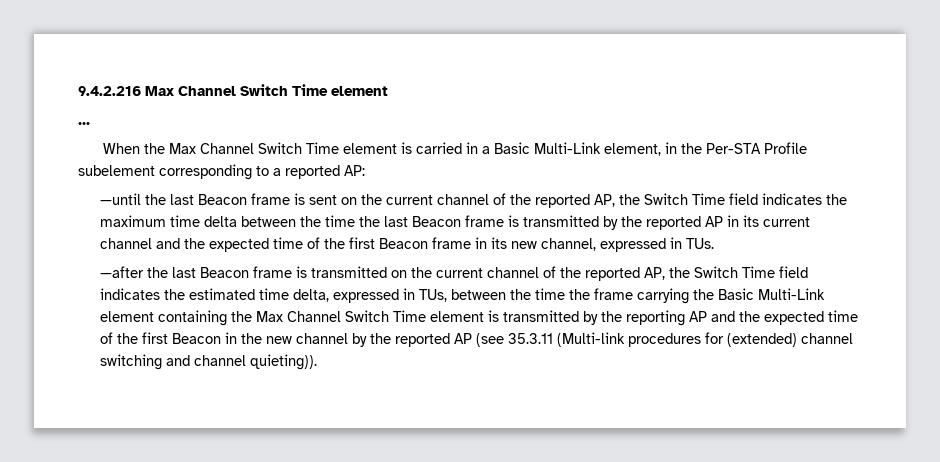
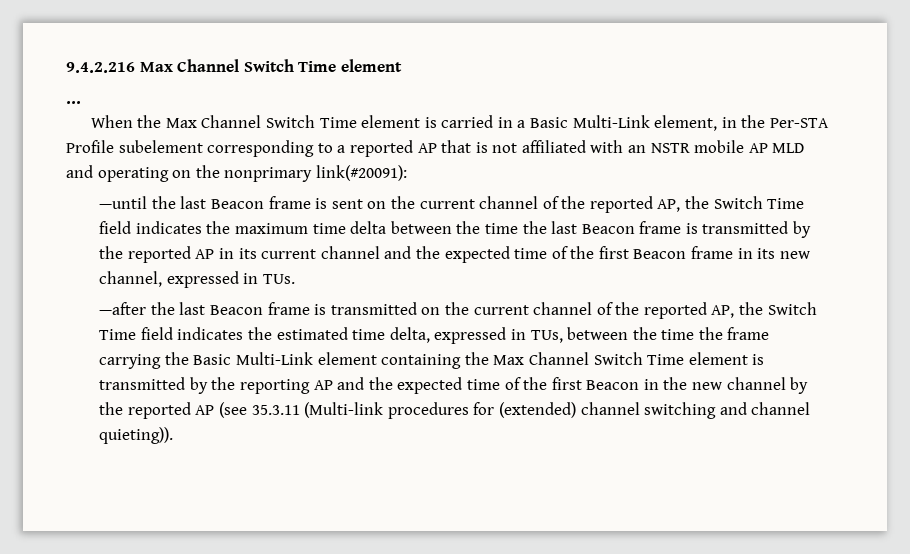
[344,165,365,176] AP: -> [417,140,805,153] [66,165,407,182] AP that is not affiliated with an NSTR mobile AP MLD and operating on the nonprimary link(#20091):

